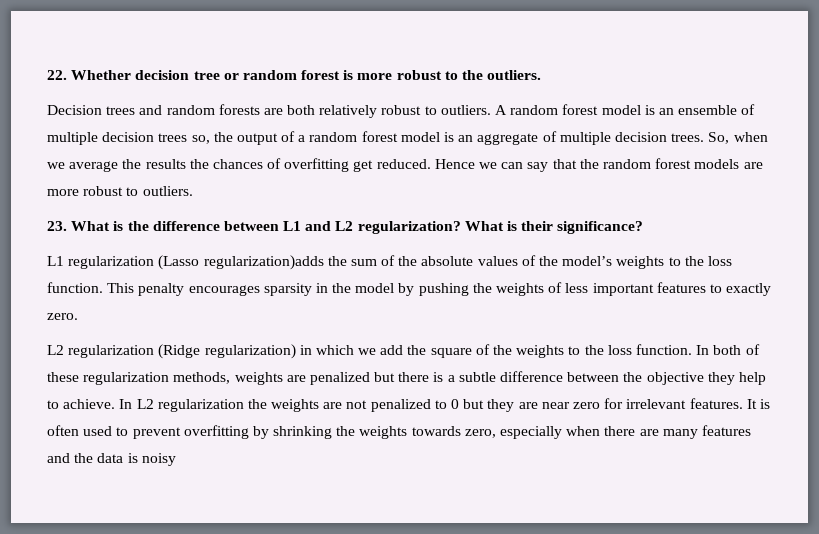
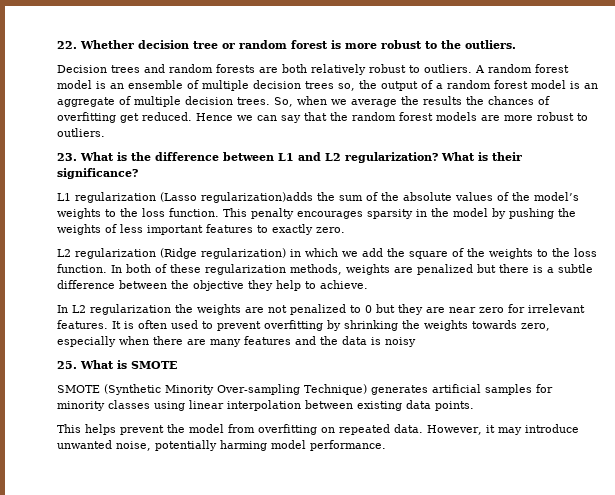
(116, 404) none -> (368, 284) //
(176, 459) none -> [57,360,177,369] [57,384,553,395] [57,400,474,411] [57,424,579,435] [57,440,386,451] // 25. What is SMOTE // SMOTE (Synthetic Minority Over-sampling Technique) generates artificial samples for minority classes using linear interpolation between existing data points. // This helps prevent the model from overfitting on repeated data. However, it may introduce unwanted noise, potentially harming model performance.

